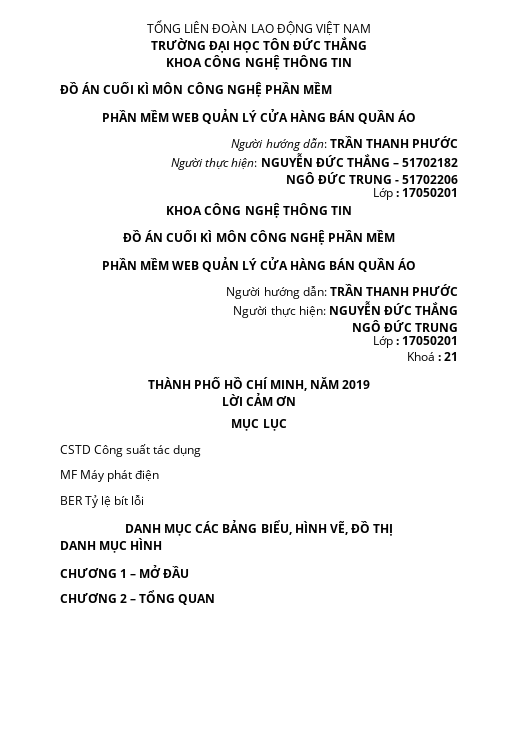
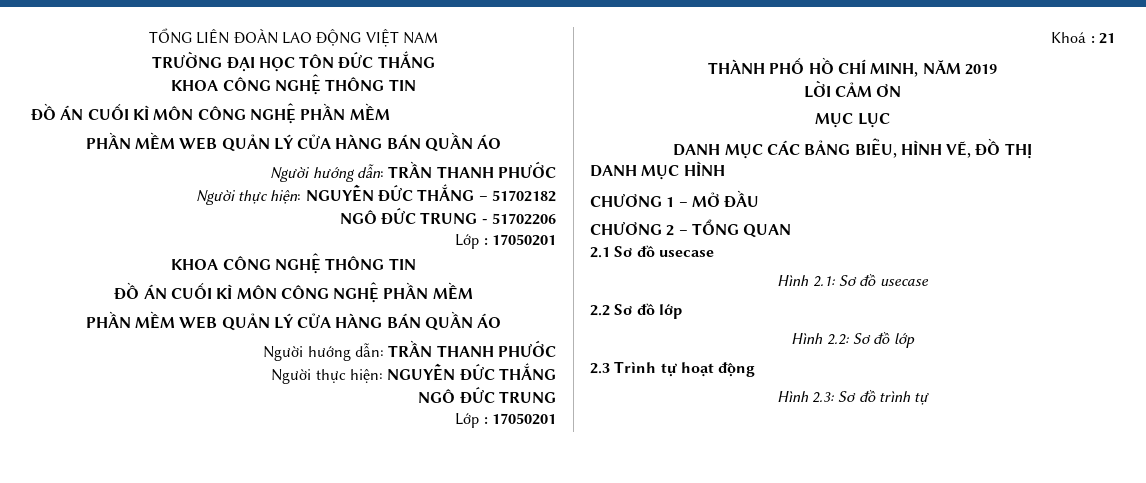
[60,444,202,457] [60,470,160,482] [60,495,145,508] // CSTD Công suất tác dụng // MF Máy phát điện // BER Tỷ lệ bít lỗi -> (890, 120) none
(216, 599) none -> [590,245,714,258] [777,273,929,287] [590,303,682,319] [791,331,915,348] [590,361,756,377] [776,389,930,405] // 2.1 Sơ đồ usecase // Hình 2.1: Sơ đồ usecase // 2.2 Sơ đồ lớp // Hình 2.2: Sơ đồ lớp // 2.3 Trình tự hoạt động // Hình 2.3: Sơ đồ trình tự

